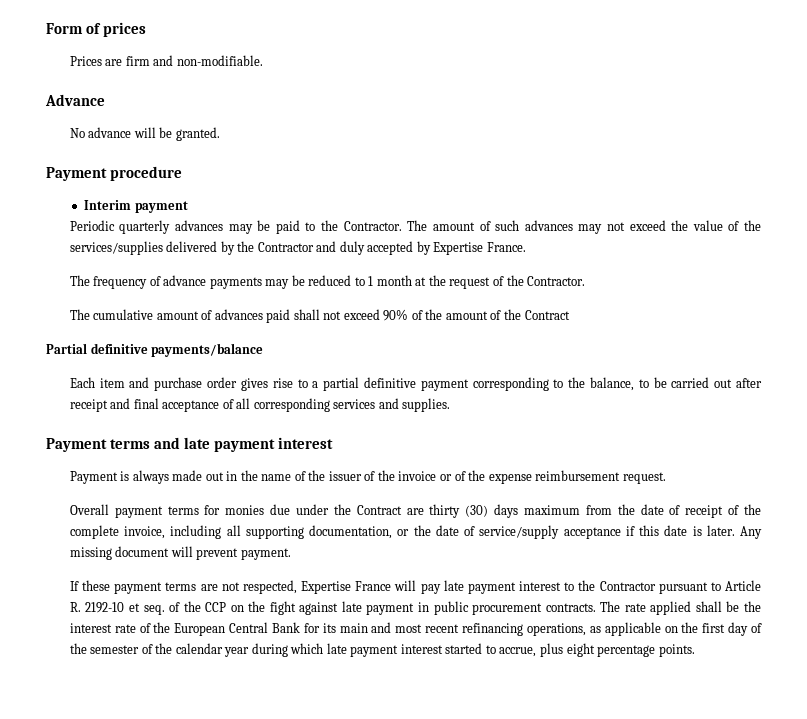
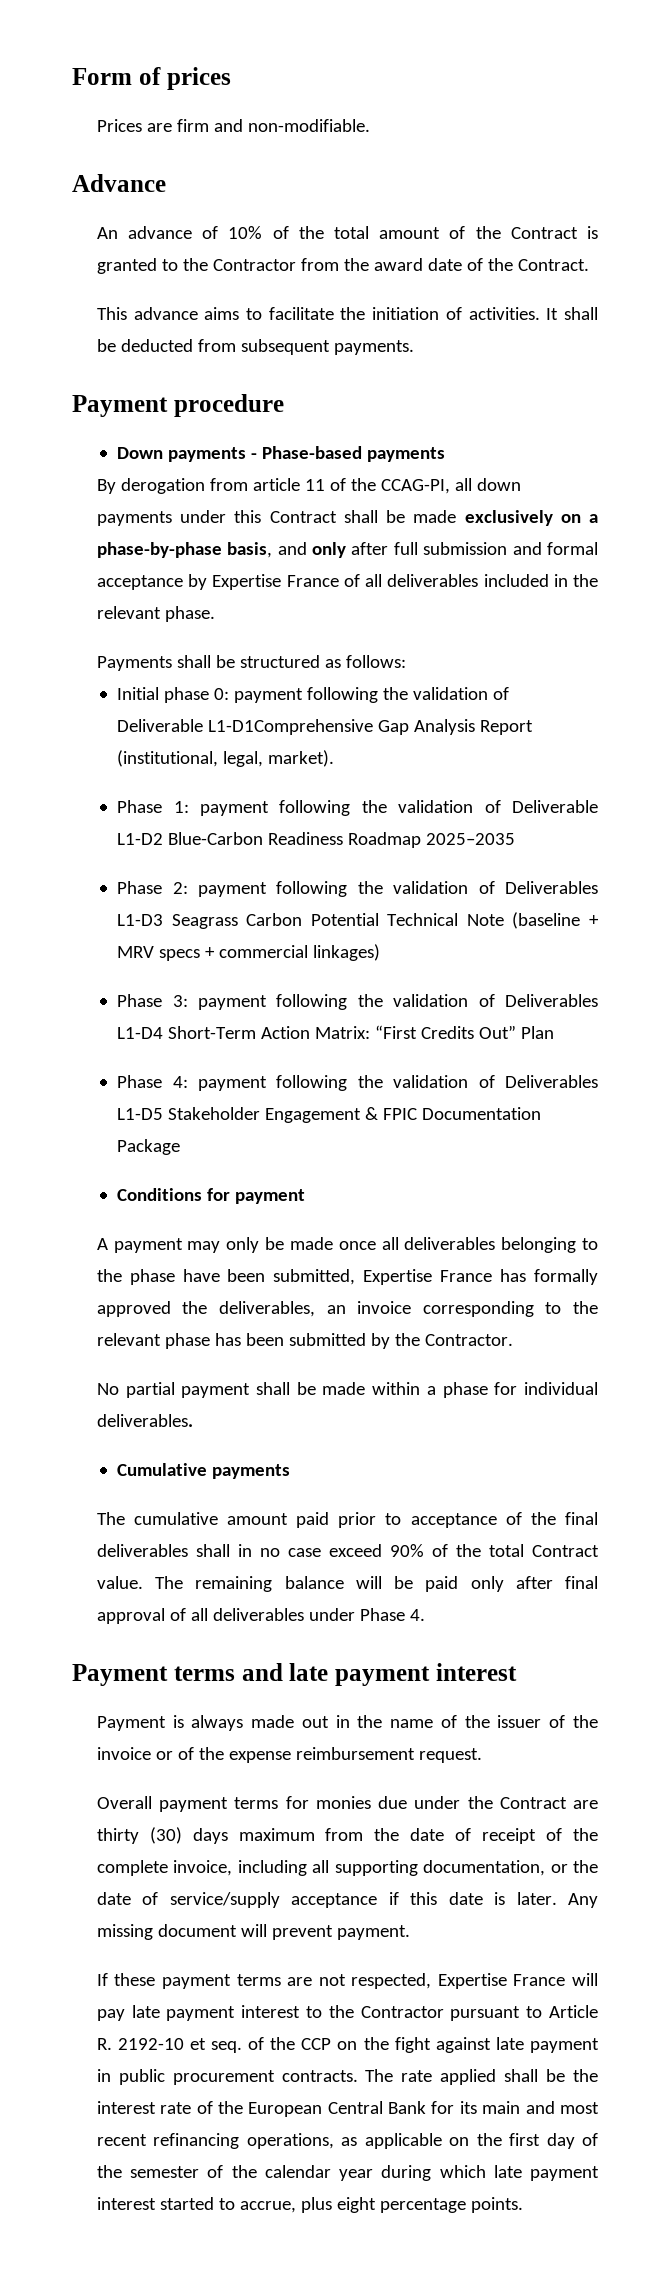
[69,127,220,141] [46,166,182,181] [84,200,188,213] [69,220,761,234] [69,241,526,255] [69,275,586,289] [69,309,570,323] [46,343,264,357] [69,377,762,391] [69,398,451,412] No advance will be granted. // Payment procedure // Interim payment // Periodic quarterly advances may be paid to the Contractor. The amount of such advances may not exceed the value of the services/supplies delivered by the Contractor and duly accepted by Expertise France. // The frequency of advance payments may be reduced to 1 month at the request of the Contractor. // The cumulative amount of advances paid shall not exceed 90% of the amount of the Contract // Partial definitive payments/balance // Each item and purchase order gives rise to a partial definitive payment corresponding to the balance, to be carried out after receipt and final acceptance of all corresponding services and supplies. -> [96,226,599,239] [96,258,589,274] [96,307,598,320] [96,339,414,355] [72,394,284,417] [117,446,446,462] [96,478,521,494] [96,510,598,526] [96,542,598,558] [96,574,598,590] [96,606,215,622] [96,655,406,671] [117,687,510,703] [117,719,534,735] [117,750,335,767] [117,800,598,816] [117,832,516,848] [117,881,598,897] [117,912,599,929] [117,944,381,961] [117,994,598,1010] [117,1025,555,1039] [117,1075,598,1091] [117,1107,542,1123] [117,1139,181,1155] [117,1188,306,1204] [96,1237,598,1253] [96,1269,598,1285] [96,1301,598,1317] [96,1333,513,1349] [96,1382,598,1398] [96,1414,193,1427] [117,1463,291,1479] [96,1512,598,1528] [96,1544,599,1557] [96,1576,598,1592] [96,1608,425,1624] An advance of 10% of the total amount of the Contract is granted to the Contractor from the award date of the Contract. // This advance aims to facilitate the initiation of activities. It shall be deducted from subsequent payments. // Payment procedure // Down payments - Phase-based payments // By derogation from article 11 of the CCAG-PI, all down payments under this Contract shall be made exclusively on a phase-by-phase basis, and only after full submission and formal acceptance by Expertise France of all deliverables included in the relevant phase. // Payments shall be structured as follows: // Initial phase 0: payment following the validation of Deliverable L1-D1Comprehensive Gap Analysis Report (institutional, legal, market). // Phase 1: payment following the validation of Deliverable L1-D2 Blue-Carbon Readiness Roadmap 2025–2035 // Phase 2: payment following the validation of Deliverables L1-D3 Seagrass Carbon Potential Technical Note (baseline + MRV specs + commercial linkages) // Phase 3: payment following the validation of Deliverables L1-D4 Short-Term Action Matrix: “First Credits Out” Plan // Phase 4: payment following the validation of Deliverables L1-D5 Stakeholder Engagement & FPIC Documentation Package // Conditions for payment // A payment may only be made once all deliverables belonging to the phase have been submitted, Expertise France has formally approved the deliverables, an invoice corresponding to the relevant phase has been submitted by the Contractor. // No partial payment shall be made within a phase for individual deliverables. // Cumulative payments // The cumulative amount paid prior to acceptance of the final deliverables shall in no case exceed 90% of the total Contract value. The remaining balance will be paid only after final approval of all deliverables under Phase 4.

